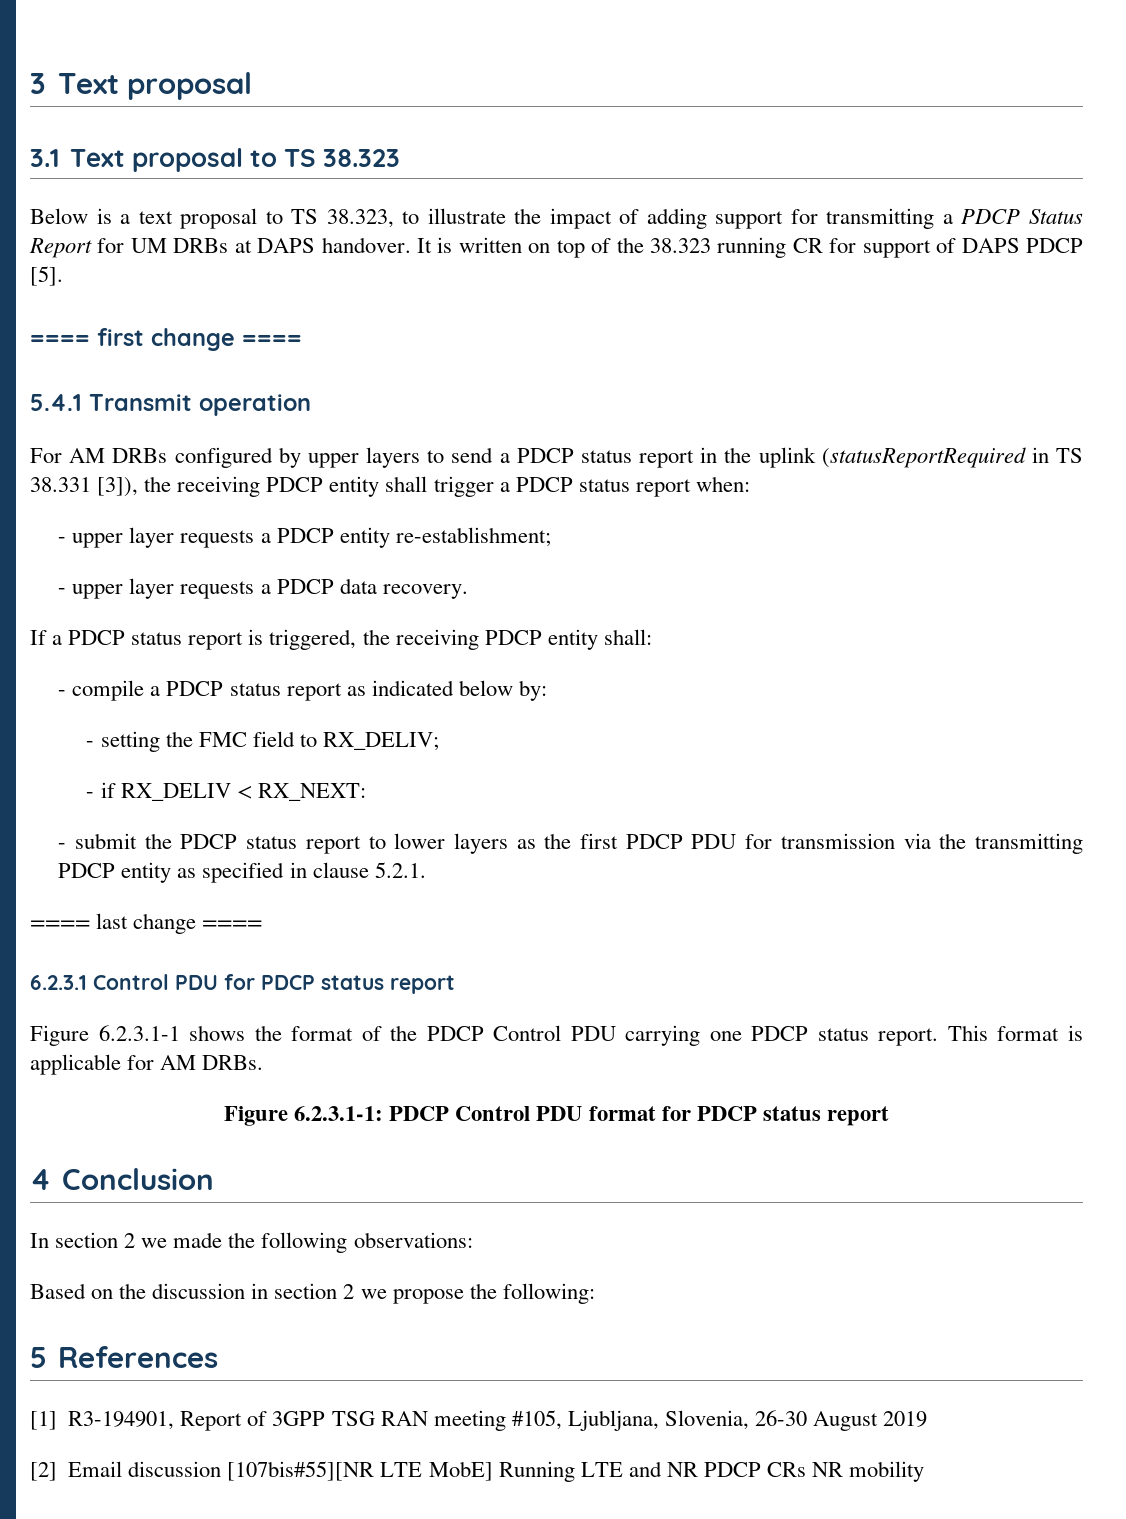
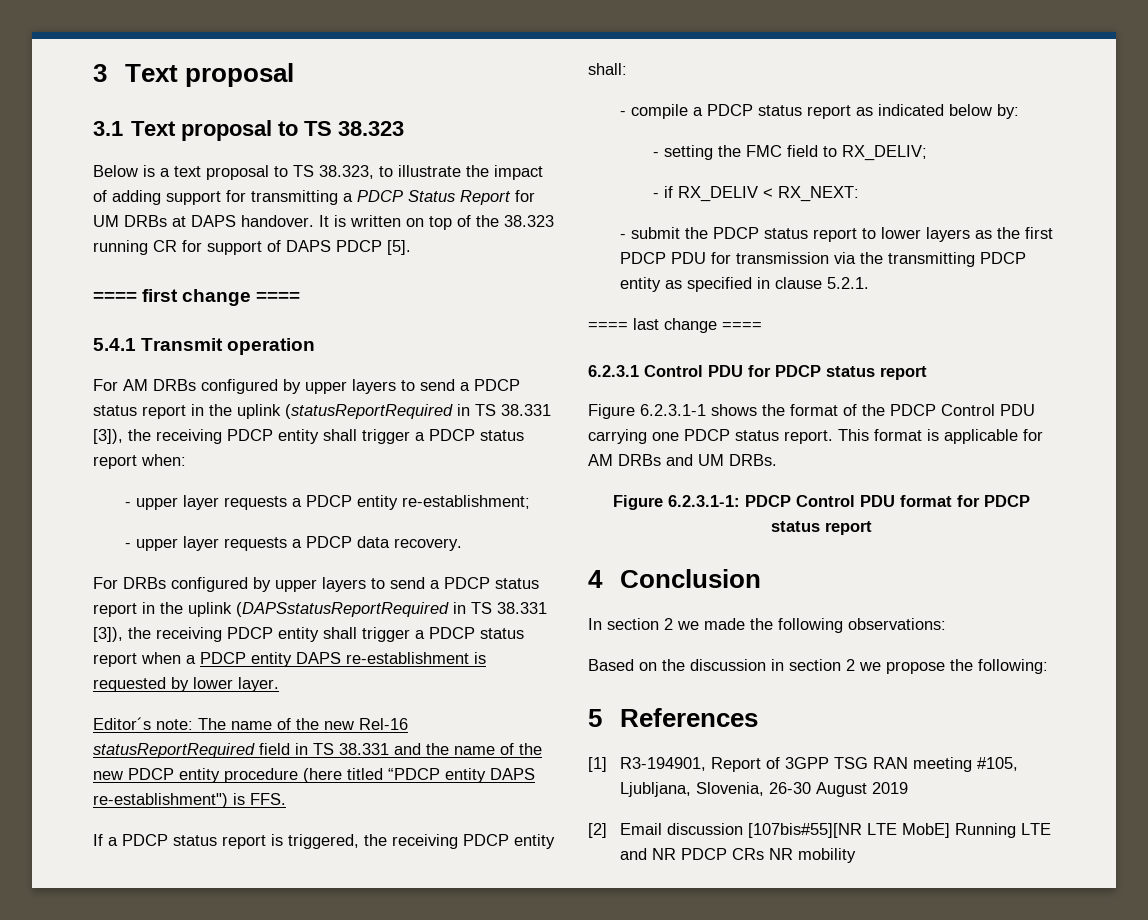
(468, 591) none -> [93,577,539,592] [93,602,547,617] [93,627,524,642] [93,652,486,667] [93,677,279,692] [93,717,408,730] [93,743,542,758] [93,768,535,783] [93,793,286,808] // For DRBs configured by upper layers to send a PDCP status report in the uplink (DAPSstatusReportRequired in TS 38.331 [3]), the receiving PDCP entity shall trigger a PDCP status report when a PDCP entity DAPS re-establishment is requested by lower layer. // Editor´s note: The name of the new Rel-16 statusReportRequired field in TS 38.331 and the name of the new PDCP entity procedure (here titled “PDCP entity DAPS re-establishment") is FFS.
(197, 1062) none -> [618,454,724,466] DRBs and UM

